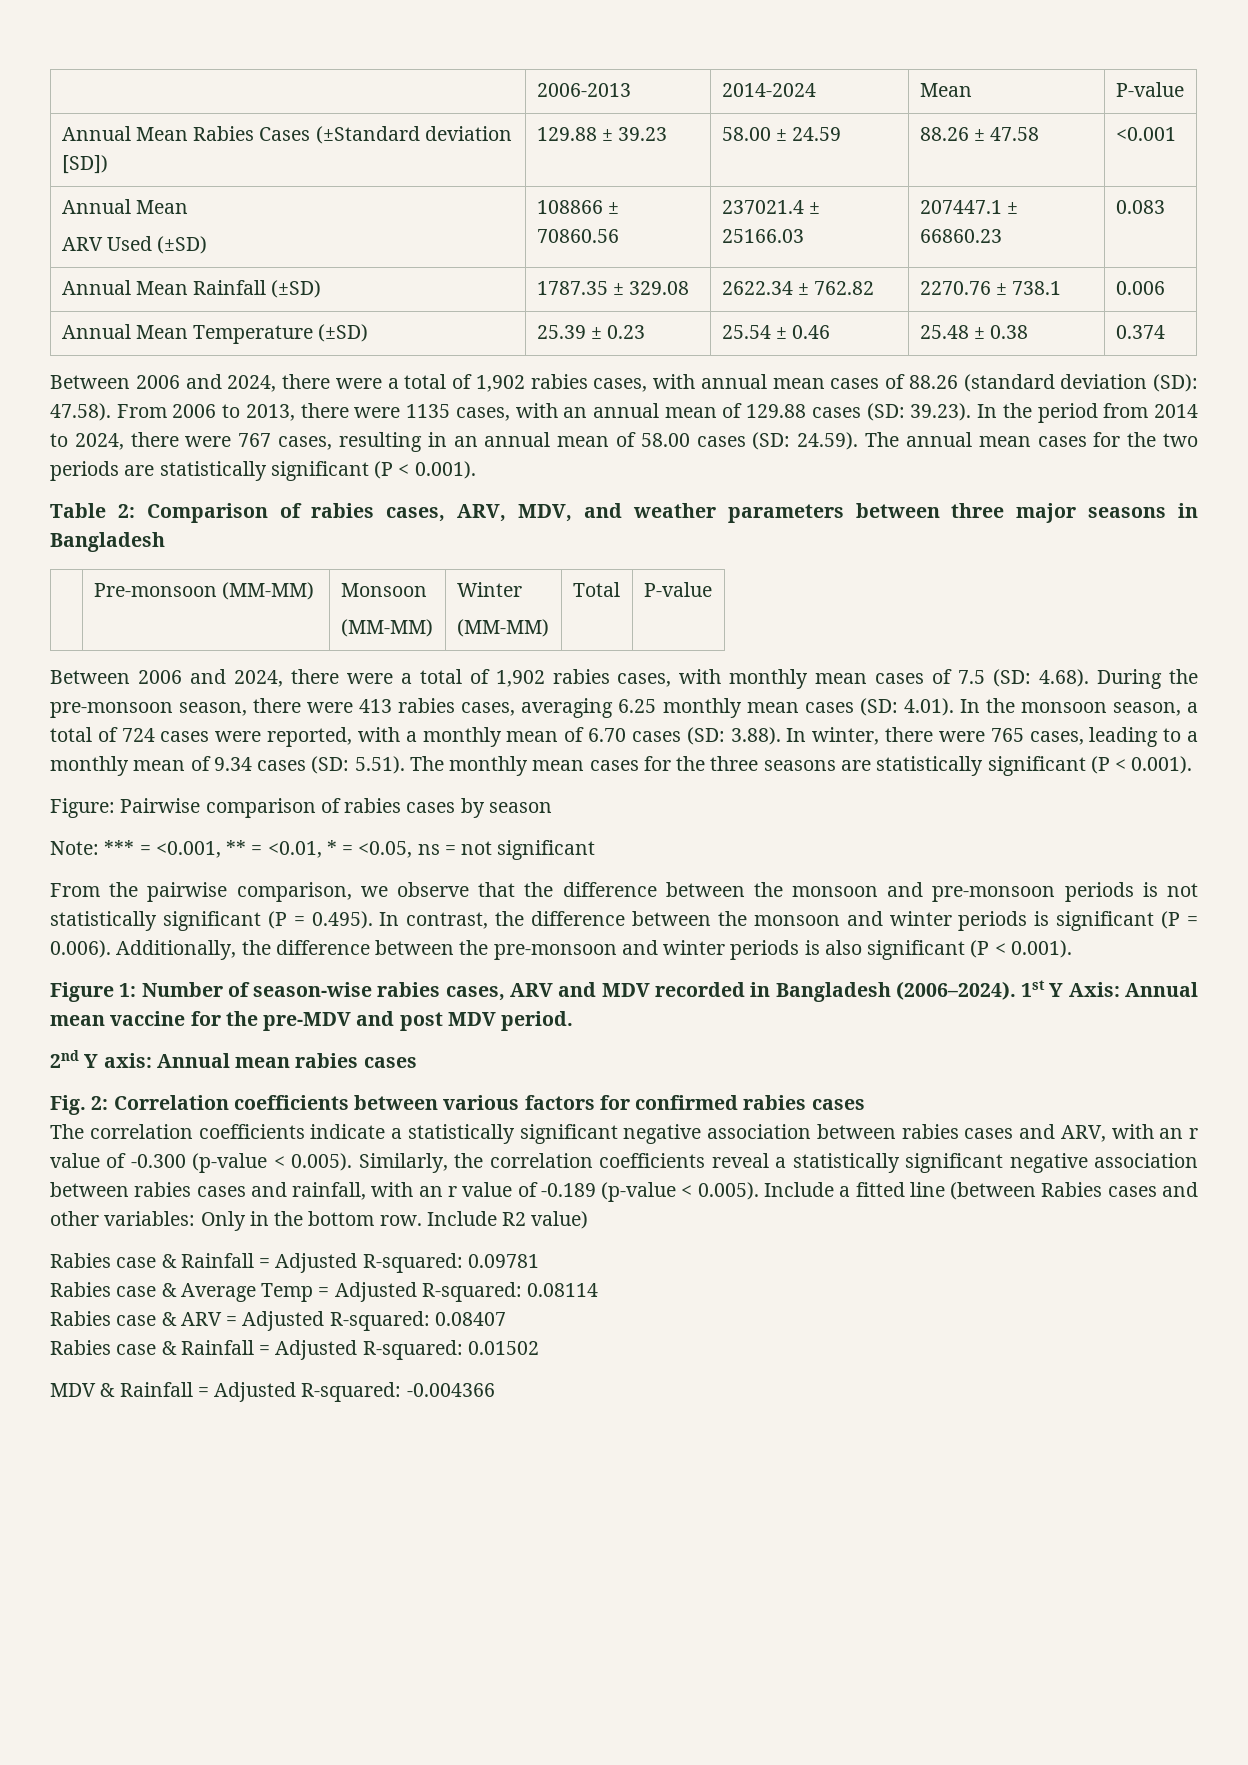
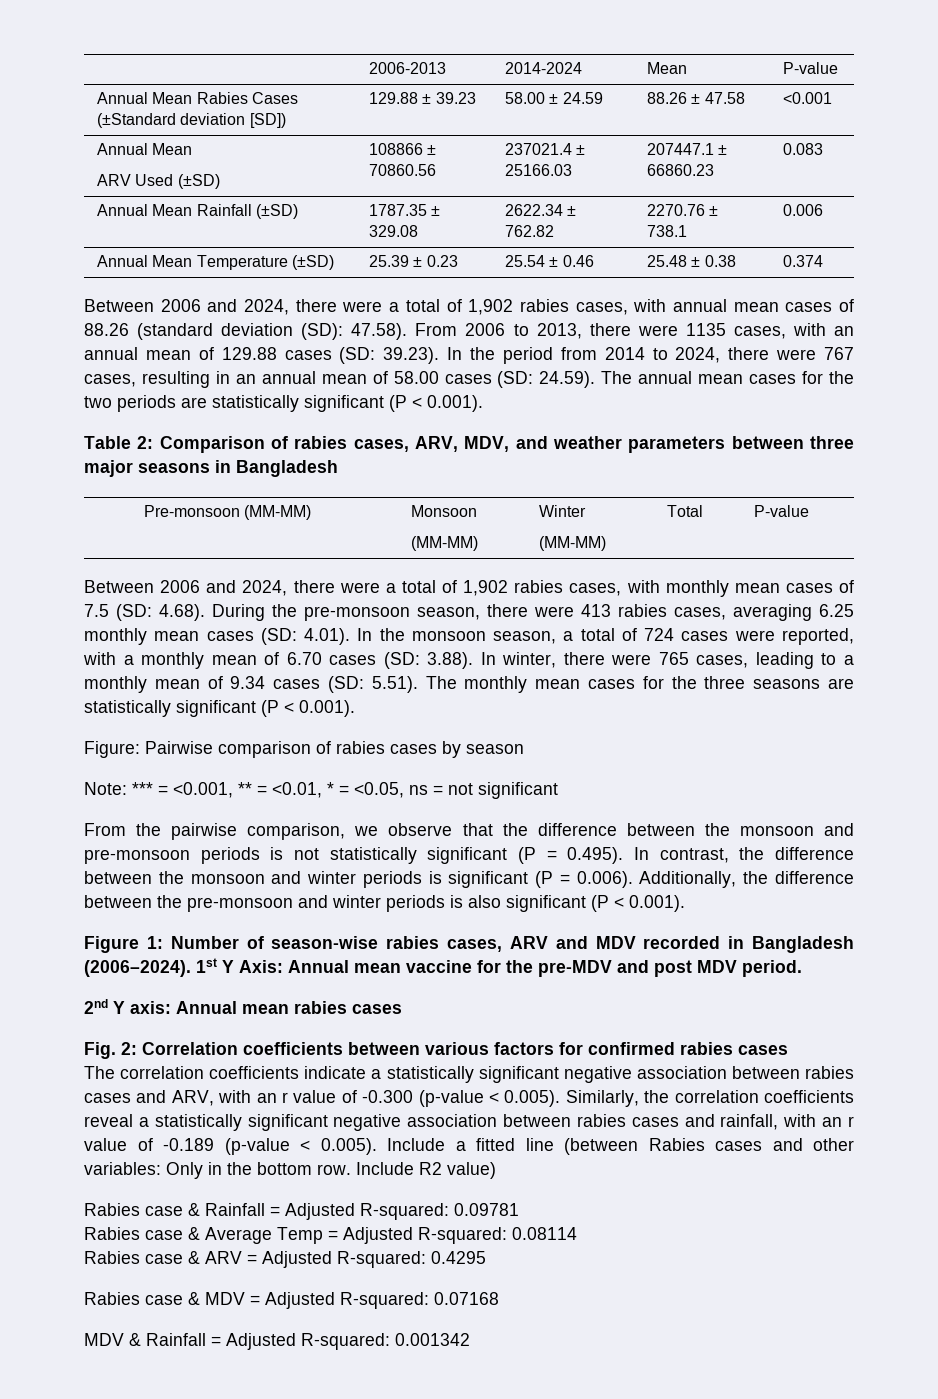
[434,1312,506,1326] [50,1340,539,1360] 0.08407 // Rabies case & Rainfall = Adjusted R-squared: 0.01502 -> [431,1251,486,1264] [84,1292,499,1309] 0.4295 // Rabies case & MDV = Adjusted R-squared: 0.07168
[406,1383,495,1397] -0.004366 -> [395,1333,470,1346] 0.001342

